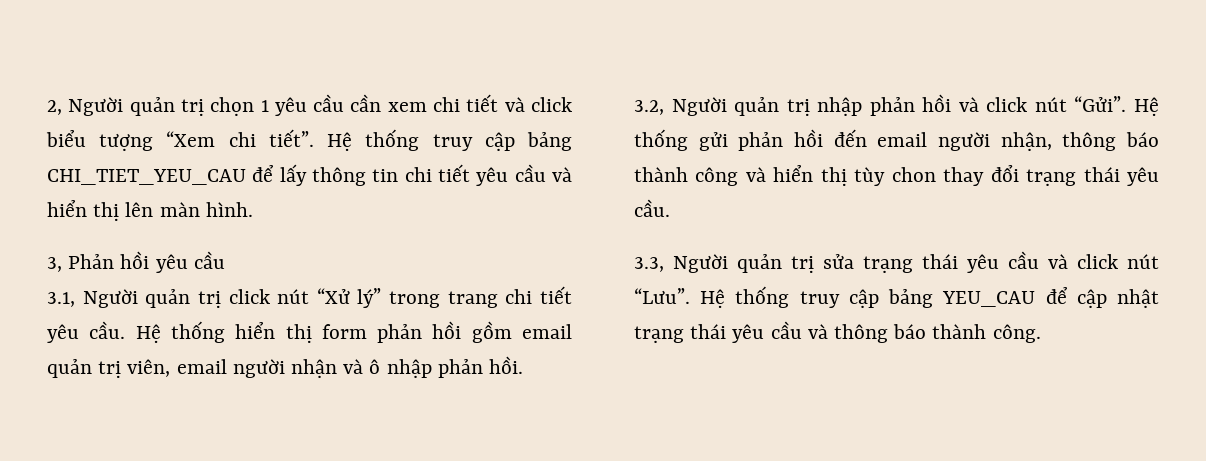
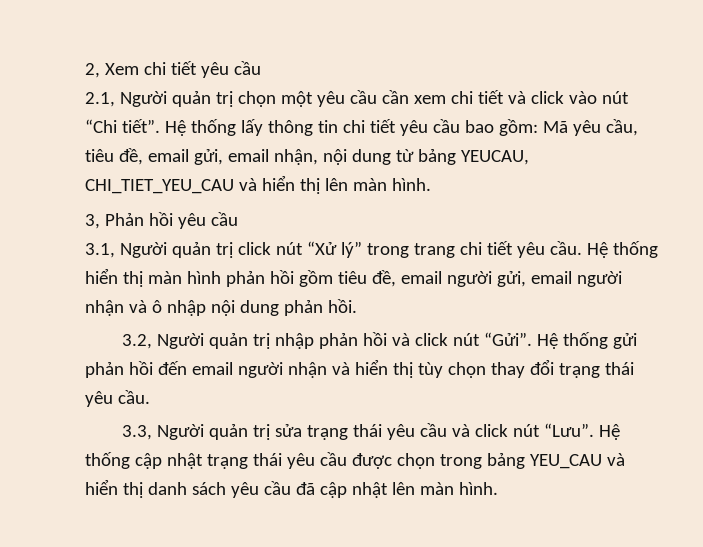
(62, 107) none -> [104,61,261,78] [85,92,115,107] Xem chi tiết yêu cầu // 2.1,
[260,100,269,112] 1 -> [280,91,313,107] một
[46,129,572,151] [47,165,275,185] biểu tượng “Xem chi tiết”. Hệ thống truy cập bảng CHI_TIET_YEU_CAU để -> [568,91,629,104] [85,119,236,136] vào nút “Chi tiết”. Hệ thống
(546, 173) none -> [464,119,638,136] [85,148,529,165] [85,179,234,194] bao gồm: Mã yêu cầu, tiêu đề, email gửi, email nhận, nội dung từ bảng YEUCAU, CHI_TIET_YEU_CAU
[321,324,367,339] form -> [147,271,221,284] màn hình
[522,324,572,339] [47,359,171,378] email quản trị viên, -> [337,270,526,287] tiêu đề, email người gửi,
(432, 368) none -> [210,300,279,316] nội dung
[1000,132,1159,151] [634,167,739,186] nhận, thông báo thành công -> [287,362,327,378] nhận
[891,167,936,182] chon -> [447,362,486,378] chọn
[799,287,1068,308] truy cập bảng YEU_CAU để -> (130, 460) none
[807,324,1041,343] và thông báo thành công. -> [351,453,625,469] [85,479,498,498] được chọn trong bảng YEU_CAU và hiển thị danh sách yêu cầu đã cập nhật lên màn hình.

